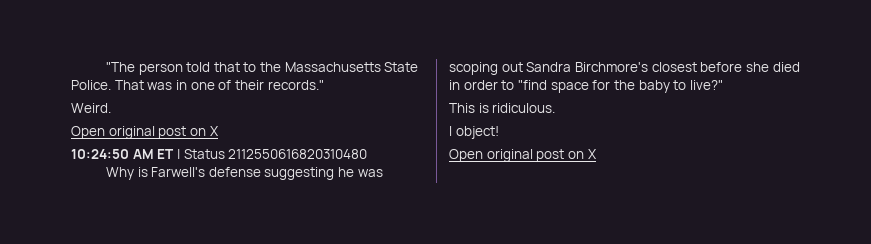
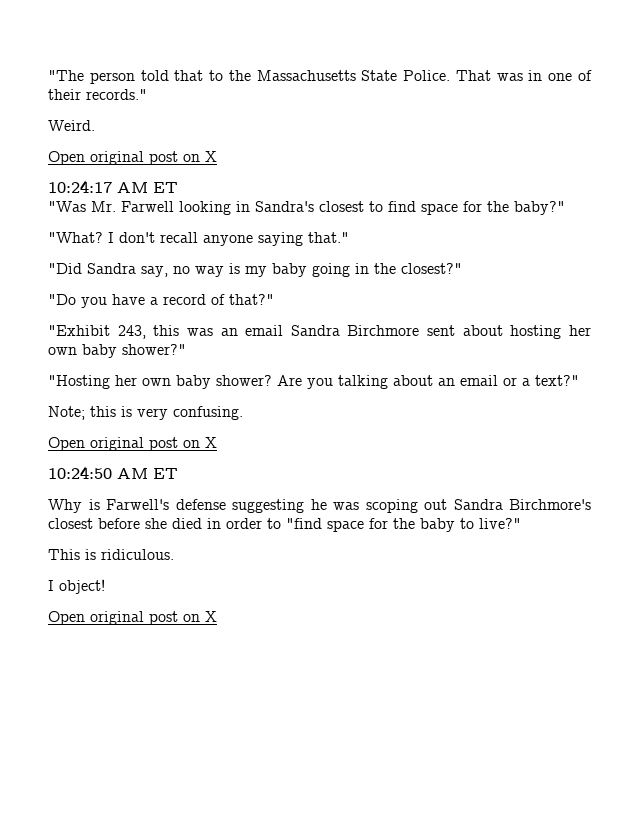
(219, 131) none -> [48,180,178,193] [48,201,565,215] [48,232,349,246] [48,263,462,277] [48,294,274,308] [48,325,591,339] [48,344,186,358] [48,375,579,389] [48,406,243,420] [48,437,217,451] // 10:24:17 AM ET // "Was Mr. Farwell looking in Sandra's closest to find space for the baby?" // "What? I don't recall anyone saying that." // "Did Sandra say, no way is my baby going in the closest?" // "Do you have a record of that?" // "Exhibit 243, this was an email Sandra Birchmore sent about hosting her own baby shower?" // "Hosting her own baby shower? Are you talking about an email or a text?" // Note; this is very confusing. // Open original post on X
[176,149,368,159] | Status 2112550616820310480 -> (178, 473) none

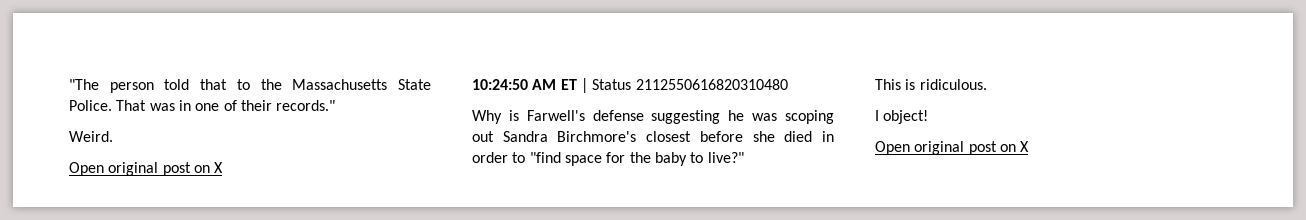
[48,180,178,193] [48,201,565,215] [48,232,349,246] [48,263,462,277] [48,294,274,308] [48,325,591,339] [48,344,186,358] [48,375,579,389] [48,406,243,420] [48,437,217,451] // 10:24:17 AM ET // "Was Mr. Farwell looking in Sandra's closest to find space for the baby?" // "What? I don't recall anyone saying that." // "Did Sandra say, no way is my baby going in the closest?" // "Do you have a record of that?" // "Exhibit 243, this was an email Sandra Birchmore sent about hosting her own baby shower?" // "Hosting her own baby shower? Are you talking about an email or a text?" // Note; this is very confusing. // Open original post on X -> (224, 167) none
(178, 473) none -> [580,78,788,93] | Status 2112550616820310480

